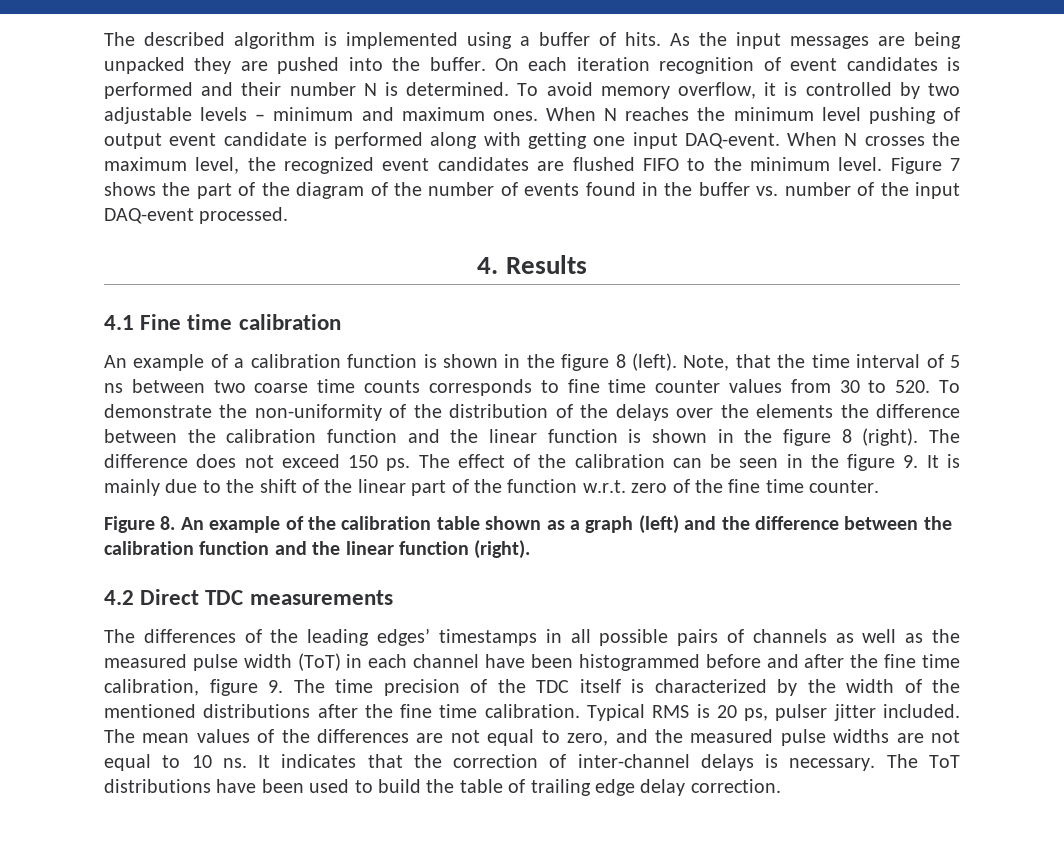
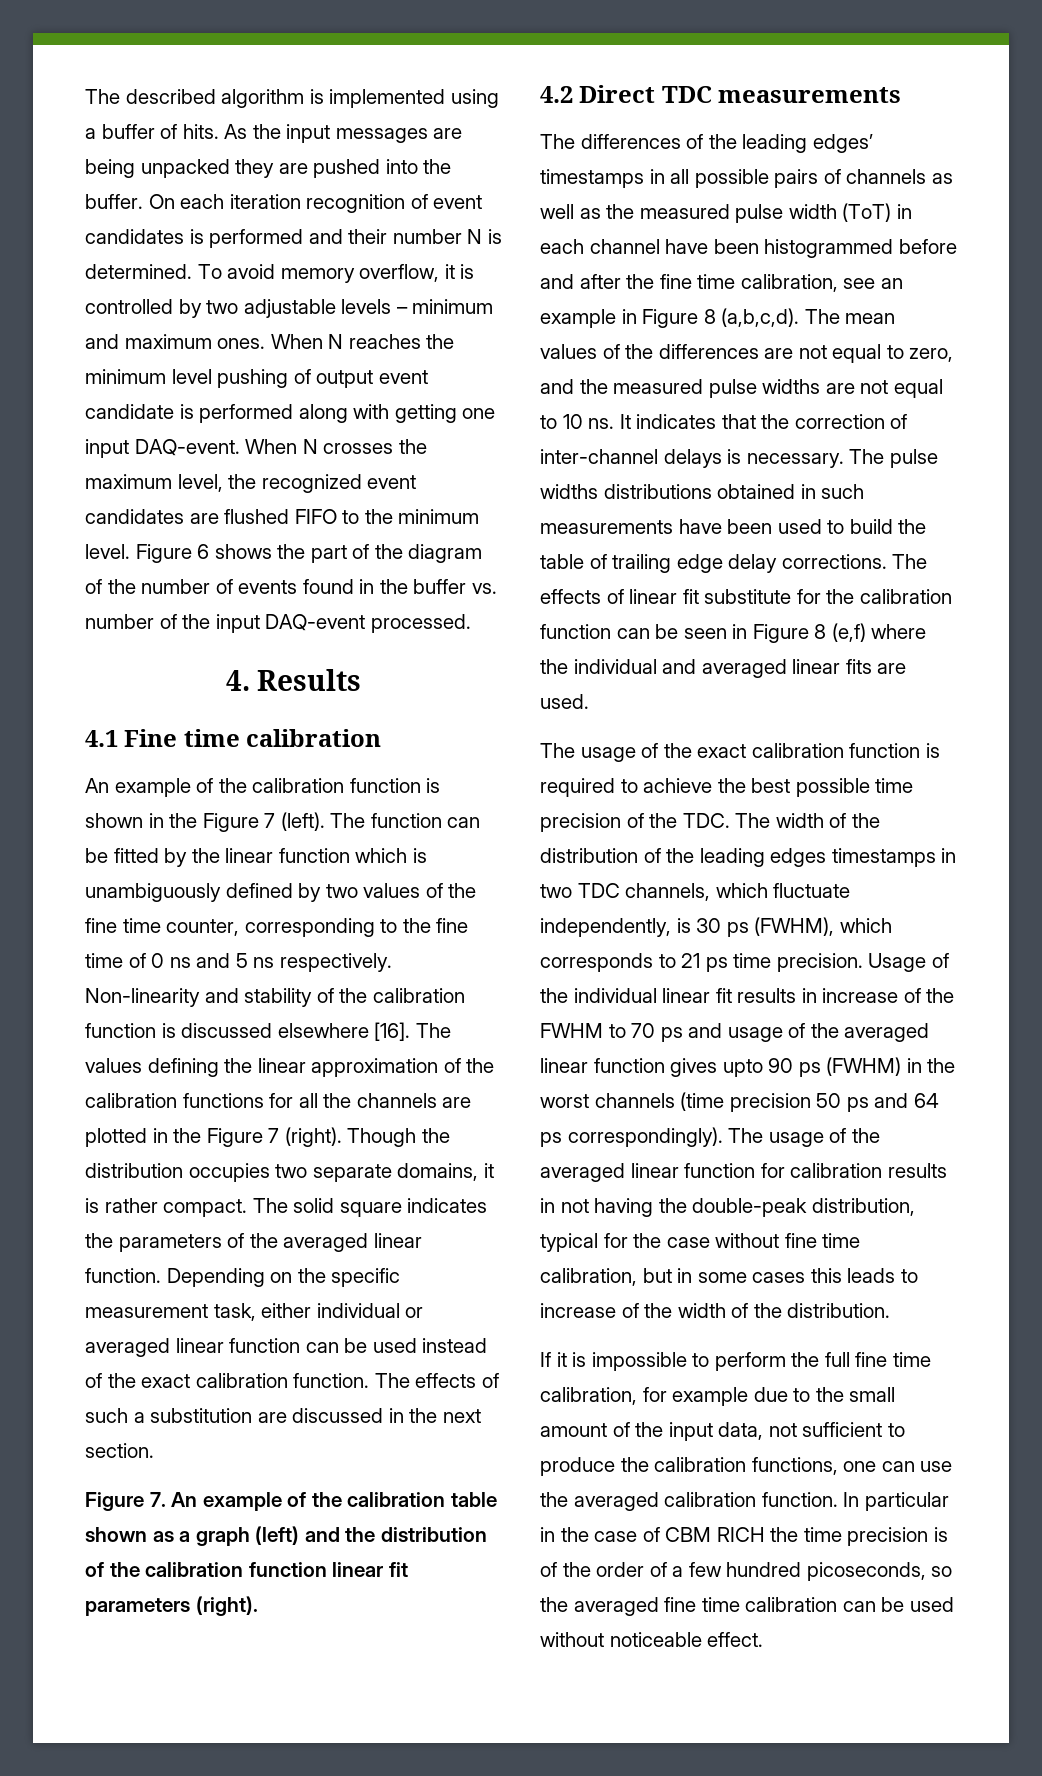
[950,158,961,171] 7 -> [197,544,210,559] 6
[234,358,245,368] a -> [218,778,247,793] the
[561,353,961,371] [104,379,960,396] [104,404,960,421] [104,428,960,446] [104,454,961,471] [104,479,880,496] [104,516,176,533] figure 8 (left). Note, that the time interval of 5 ns between two coarse time counts corresponds to fine time counter values from 30 to 520. To demonstrate the non-uniformity of the distribution of the delays over the elements the difference between the calibration function and the linear function is shown in the figure 8 (right). The difference does not exceed 150 ps. The effect of the calibration can be seen in the figure 9. It is mainly due to the shift of the linear part of the function w.r.t. zero of the fine time counter. // Figure 8. -> [202,812,481,832] [85,848,427,867] [85,883,477,902] [85,918,469,937] [85,953,392,972] [85,988,465,1007] [85,1022,451,1041] [85,1058,495,1077] [85,1093,472,1108] [85,1127,450,1147] [85,1163,494,1182] [85,1198,488,1217] [85,1233,422,1252] [85,1268,401,1287] [85,1303,424,1321] [85,1338,488,1357] [85,1373,499,1388] [85,1408,481,1423] [85,1443,154,1458] [85,1492,166,1511] Figure 7 (left). The function can be fitted by the linear function which is unambiguously defined by two values of the fine time counter, corresponding to the fine time of 0 ns and 5 ns respectively. Non-linearity and stability of the calibration function is discussed elsewhere [16]. The values defining the linear approximation of the calibration functions for all the channels are plotted in the Figure 7 (right). Though the distribution occupies two separate domains, it is rather compact. The solid square indicates the parameters of the averaged linear function. Depending on the specific measurement task, either individual or averaged linear function can be used instead of the exact calibration function. The effects of such a substitution are discussed in the next section. // Figure 7.
[754,516,952,530] [104,541,469,555] difference between the calibration function and the linear function -> [380,1527,487,1542] [85,1562,408,1577] [85,1598,190,1616] distribution of the calibration function linear fit parameters
[209,679,960,696] [104,704,961,721] figure 9. The time precision of the TDC itself is characterized by the width of the mentioned distributions after the fine time calibration. Typical RMS is 20 ps, pulser jitter included. -> [843,278,903,289] [540,308,800,328] see an example in Figure 8 (a,b,c,d).
[928,755,960,768] [104,779,211,793] ToT distributions -> [889,449,938,468] [540,484,865,499] [540,520,673,534] pulse widths distributions obtained in such measurements
[690,779,781,793] correction. -> [781,554,928,569] [540,589,952,604] [540,623,927,643] [540,659,907,678] [540,694,589,709] [540,743,940,762] [540,778,914,797] [540,813,880,832] [540,848,957,867] [540,883,851,901] [540,917,892,937] [540,953,949,972] [540,988,955,1003] [540,1023,930,1042] [540,1057,956,1077] [540,1092,939,1112] [540,1127,880,1147] [540,1163,947,1182] [540,1198,915,1217] [540,1233,861,1252] [540,1268,918,1286] [540,1303,891,1318] [540,1352,931,1371] [540,1387,896,1406] [540,1422,905,1441] [540,1457,953,1476] [540,1492,949,1511] [540,1527,948,1546] [540,1562,953,1581] [540,1597,954,1616] [540,1632,764,1647] corrections. The effects of linear fit substitute for the calibration function can be seen in Figure 8 (e,f) where the individual and averaged linear fits are used. // The usage of the exact calibration function is required to achieve the best possible time precision of the TDC. The width of the distribution of the leading edges timestamps in two TDC channels, which fluctuate independently, is 30 ps (FWHM), which corresponds to 21 ps time precision. Usage of the individual linear fit results in increase of the FWHM to 70 ps and usage of the averaged linear function gives upto 90 ps (FWHM) in the worst channels (time precision 50 ps and 64 ps correspondingly). The usage of the averaged linear function for calibration results in not having the double-peak distribution, typical for the case without fine time calibration, but in some cases this leads to increase of the width of the distribution. // If it is impossible to perform the full fine time calibration, for example due to the small amount of the input data, not sufficient to produce the calibration functions, one can use the averaged calibration function. In particular in the case of CBM RICH the time precision is of the order of a few hundred picoseconds, so the averaged fine time calibration can be used without noticeable effect.

